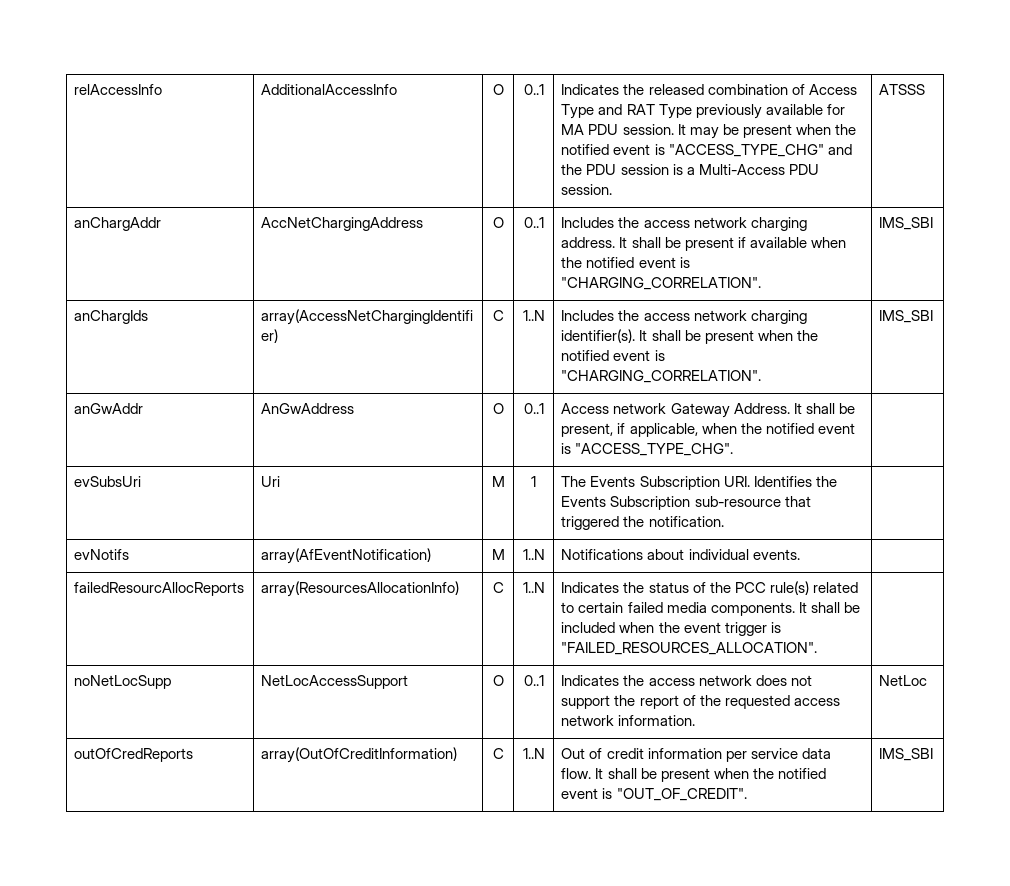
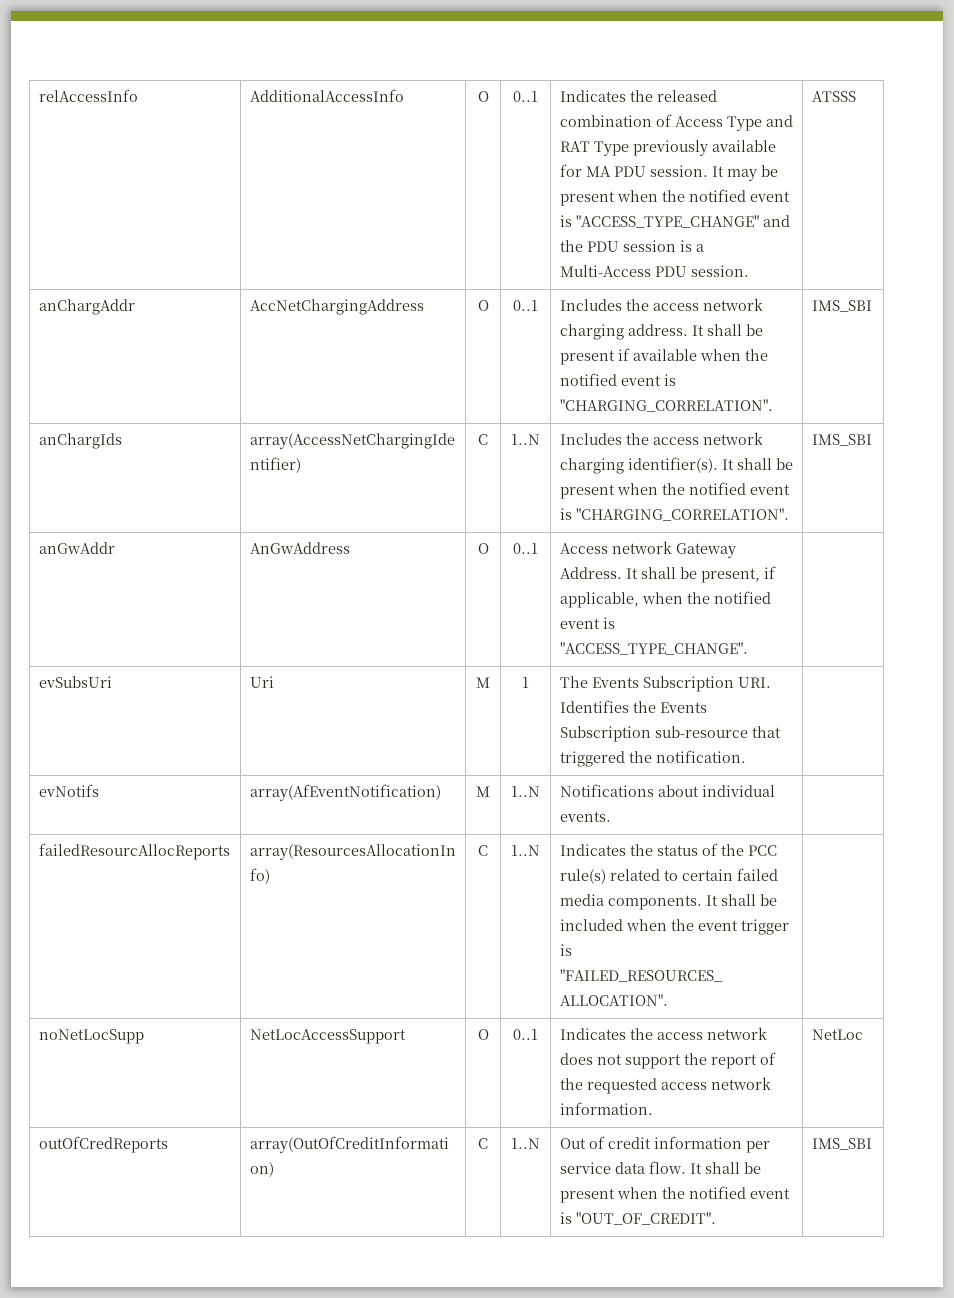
[668,144,824,157] "ACCESS_TYPE_CHG" -> [575,215,759,228] "ACCESS_TYPE_CHANGE"
[575,443,734,456] "ACCESS_TYPE_CHG". -> [559,642,748,655] "ACCESS_TYPE_CHANGE".

